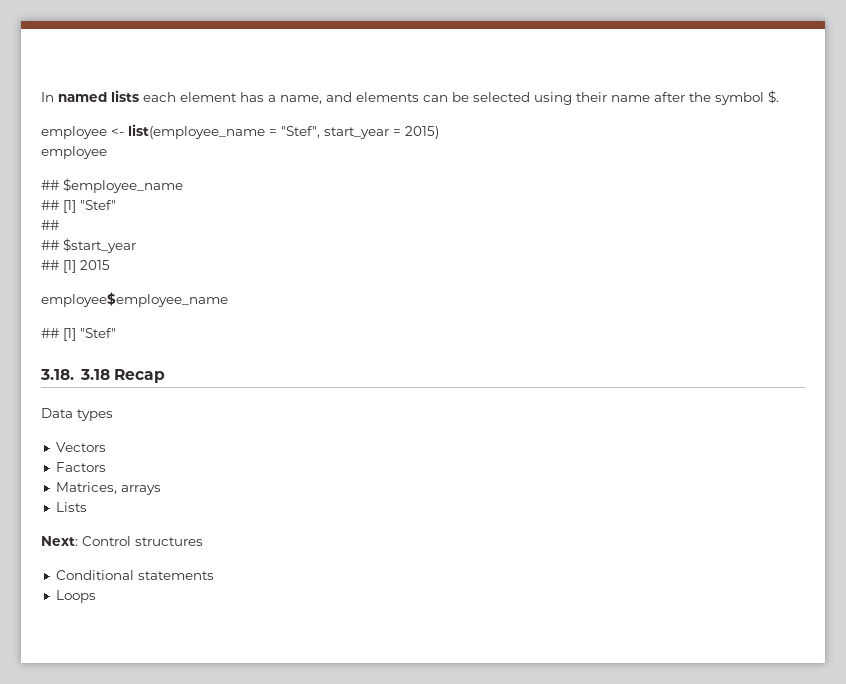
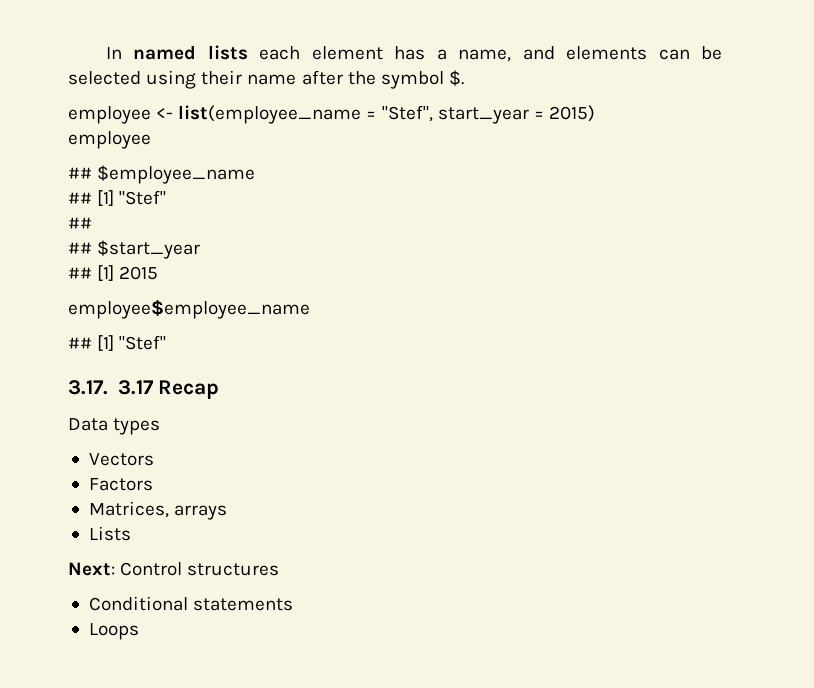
[40,369,110,380] 3.18. 3.18 -> [68,380,154,395] 3.17. 3.17

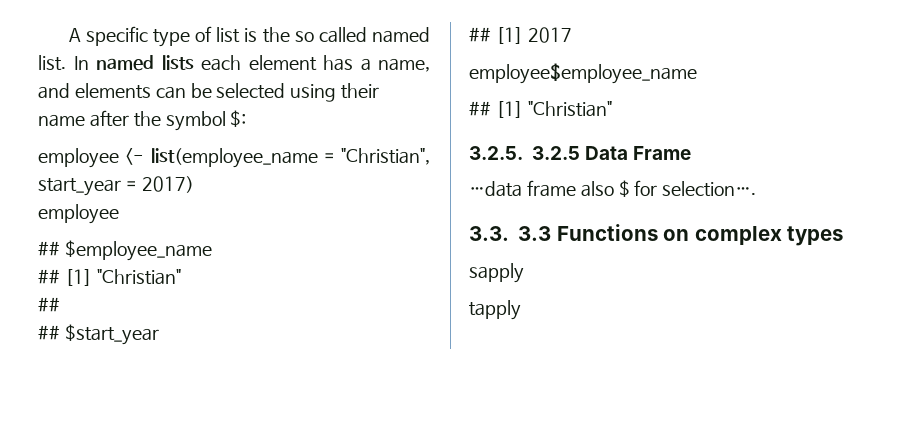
(105, 53) none -> [68,26,431,47] [38,55,66,71] A specific type of list is the so called named list.
[448,70,464,86] $. -> [230,110,247,127] $:
[381,105,433,122] "Stef", -> [341,148,431,165] "Christian",
[548,105,595,122] 2015) -> [141,176,194,193] 2017)
[119,190,167,205] "Stef" -> [96,269,181,285] "Christian"
[119,266,159,280] 2015 -> [527,27,572,43] 2017
[119,335,167,350] [68,380,220,399] [68,418,161,435] [88,453,154,466] [88,478,153,491] [88,501,228,520] [88,526,131,541] [68,562,280,576] [88,596,294,611] [88,623,139,640] "Stef" // 3.17. 3.17 Recap // Data types // Vectors // Factors // Matrices, arrays // Lists // Next: Control structures // Conditional statements // Loops -> [527,101,612,117] [469,146,692,160] [469,180,757,197] [469,224,844,246] [469,263,524,283] [469,300,521,320] "Christian" // 3.2.5. 3.2.5 Data Frame // …data frame also $ for selection…. // 3.3. 3.3 Functions on complex types // sapply // tapply

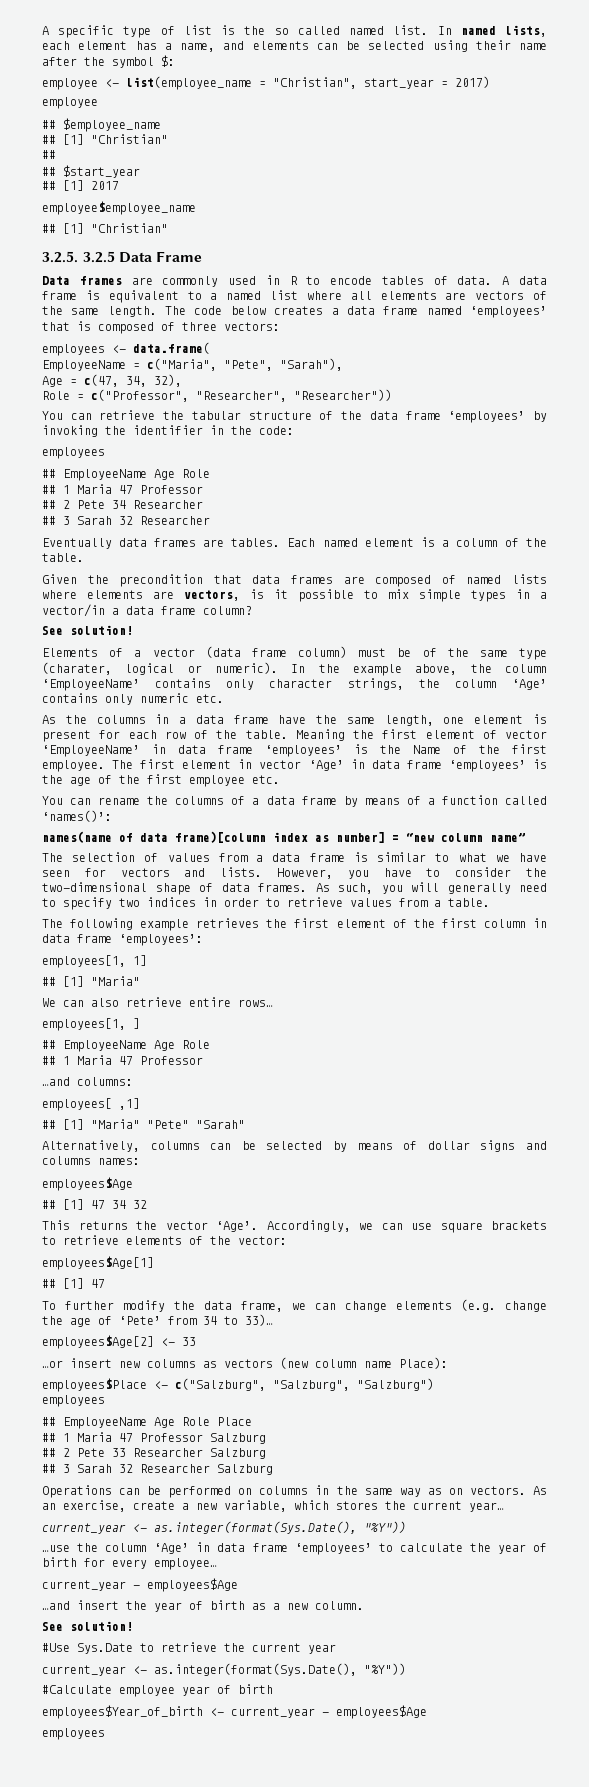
[161,55,194,70] lists -> [504,25,547,37] lists,
[469,180,757,197] [469,224,844,246] [469,263,524,283] [469,300,521,320] …data frame also $ for selection…. // 3.3. 3.3 Functions on complex types // sapply // tapply -> [42,275,547,287] [42,290,547,303] [42,306,547,318] [42,321,280,334] [42,342,210,356] [42,358,343,372] [42,374,182,387] [42,389,392,402] [42,410,548,423] [42,425,294,437] [42,447,105,459] [42,469,210,481] [42,484,203,494] [42,500,203,509] [42,516,210,525] [42,537,547,549] [42,553,84,562] [42,574,548,587] [42,589,547,602] [42,604,252,617] [42,625,133,635] [42,646,548,660] [42,662,547,676] [42,678,548,691] [42,693,224,705] [42,714,547,726] [42,729,547,742] [42,744,547,757] [42,759,547,772] [42,774,280,787] [42,795,547,807] [42,810,112,822] [42,831,525,843] [42,852,547,862] [42,867,547,879] [42,882,547,895] [42,897,490,910] [42,918,547,931] [42,934,203,946] [42,955,147,968] [42,976,140,987] [42,997,273,1007] [42,1018,140,1031] [42,1040,210,1052] [42,1055,203,1065] [42,1077,133,1086] [42,1098,140,1111] [42,1119,245,1130] [42,1140,548,1152] [42,1156,140,1165] [42,1177,133,1191] [42,1199,147,1210] [42,1220,547,1233] [42,1235,287,1245] [42,1256,154,1270] [42,1278,105,1289] [42,1299,547,1312] [42,1314,273,1327] [42,1335,196,1349] [42,1357,448,1369] [42,1378,434,1392] [42,1395,105,1407] [42,1417,252,1429] [42,1432,266,1444] [42,1448,266,1459] [42,1464,273,1475] [42,1485,548,1498] [42,1500,504,1512] [42,1521,406,1534] [42,1542,547,1555] [42,1557,217,1570] [42,1578,238,1592] [42,1600,364,1612] [42,1621,133,1631] [42,1642,336,1654] [42,1663,406,1676] [42,1684,273,1697] [42,1705,427,1719] [42,1728,105,1740] Data frames are commonly used in R to encode tables of data. A data frame is equivalent to a named list where all elements are vectors of the same length. The code below creates a data frame named ‘employees’ that is composed of three vectors: // employees <- data.frame( // EmployeeName = c("Maria", "Pete", "Sarah"), // Age = c(47, 34, 32), // Role = c("Professor", "Researcher", "Researcher")) // You can retrieve the tabular structure of the data frame ‘employees’ by invoking the identifier in the code: // employees // ## EmployeeName Age Role // ## 1 Maria 47 Professor // ## 2 Pete 34 Researcher // ## 3 Sarah 32 Researcher // Eventually data frames are tables. Each named element is a column of the table. // Given the precondition that data frames are composed of named lists where elements are vectors, is it possible to mix simple types in a vector/in a data frame column? // See solution! // Elements of a vector (data frame column) must be of the same type (charater, logical or numeric). In the example above, the column ‘EmployeeName’ contains only character strings, the column ‘Age’ contains only numeric etc. // As the columns in a data frame have the same length, one element is present for each row of the table. Meaning the first element of vector ‘EmployeeName’ in data frame ‘employees’ is the Name of the first employee. The first element in vector ‘Age’ in data frame ‘employees’ is the age of the first employee etc. // You can rename the columns of a data frame by means of a function called ‘names()’: // names(name of data frame)[column index as number] = “new column name” // The selection of values from a data frame is similar to what we have seen for vectors and lists. However, you have to consider the two-dimensional shape of data frames. As such, you will generally need to specify two indices in order to retrieve values from a table. // The following example retrieves the first element of the first column in data frame ‘employees’: // employees[1, 1] // ## [1] "Maria" // We can also retrieve entire rows… // employees[1, ] // ## EmployeeName Age Role // ## 1 Maria 47 Professor // …and columns: // employees[ ,1] // ## [1] "Maria" "Pete" "Sarah" // Alternatively, columns can be selected by means of dollar signs and columns names: // employees$Age // ## [1] 47 34 32 // This returns the vector ‘Age’. Accordingly, we can use square brackets to retrieve elements of the vector: // employees$Age[1] // ## [1] 47 // To further modify the data frame, we can change elements (e.g. change the age of ‘Pete’ from 34 to 33)… // employees$Age[2] <- 33 // …or insert new columns as vectors (new column name Place): // employees$Place <- c("Salzburg", "Salzburg", "Salzburg") // employees // ## EmployeeName Age Role Place // ## 1 Maria 47 Professor Salzburg // ## 2 Pete 33 Researcher Salzburg // ## 3 Sarah 32 Researcher Salzburg // Operations can be performed on columns in the same way as on vectors. As an exercise, create a new variable, which stores the current year… // current_year <- as.integer(format(Sys.Date(), "%Y")) // …use the column ‘Age’ in data frame ‘employees’ to calculate the year of birth for every employee… // current_year - employees$Age // …and insert the year of birth as a new column. // See solution! // #Use Sys.Date to retrieve the current year // current_year <- as.integer(format(Sys.Date(), "%Y")) // #Calculate employee year of birth // employees$Year_of_birth <- current_year - employees$Age // employees

